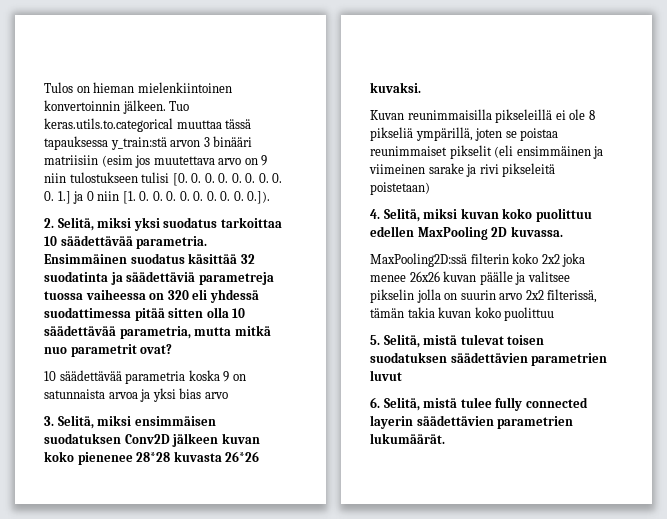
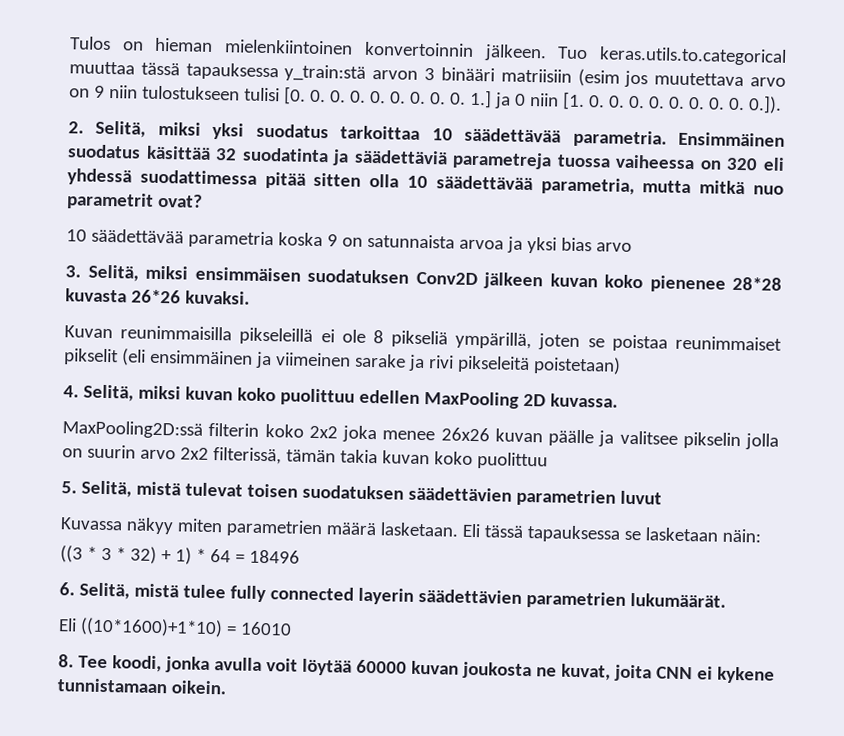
(402, 375) none -> [60,517,761,543] [60,545,300,565] // Kuvassa näkyy miten parametrien määrä lasketaan. Eli tässä tapauksessa se lasketaan näin: // ((3 * 3 * 32) + 1) * 64 = 18496
(445, 438) none -> [58,617,292,638] [58,654,775,684] [57,678,227,695] // Eli ((10*1600)+1*10) = 16010 // 8. Tee koodi, jonka avulla voit löytää 60000 kuvan joukosta ne kuvat, joita CNN ei kykene tunnistamaan oikein.

